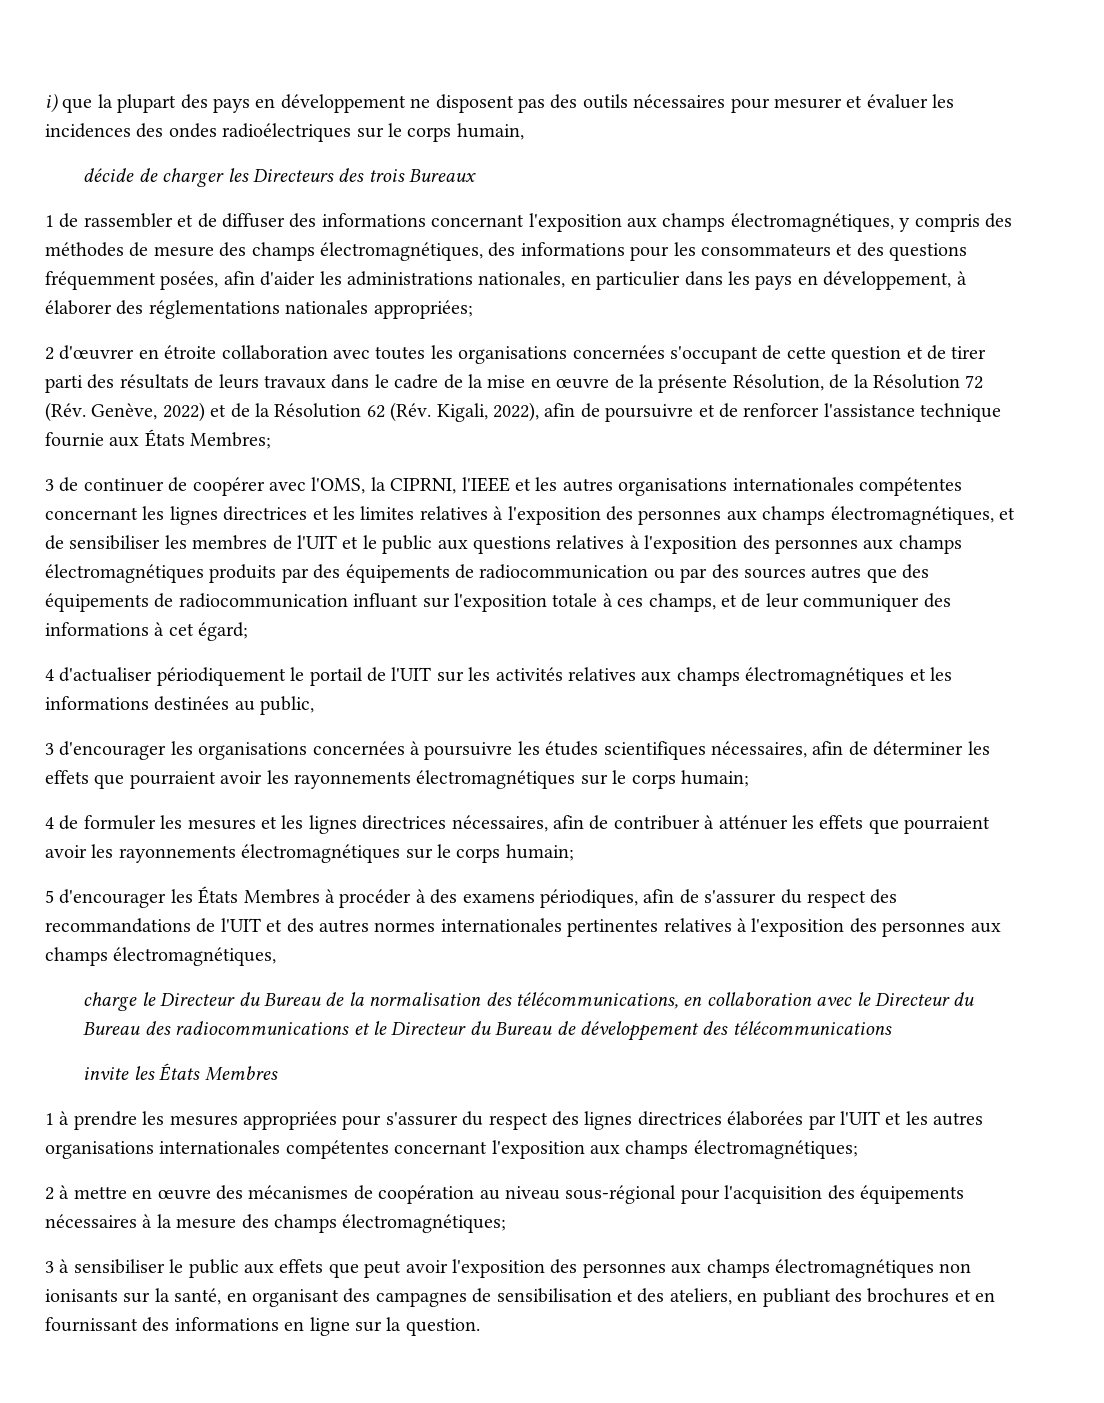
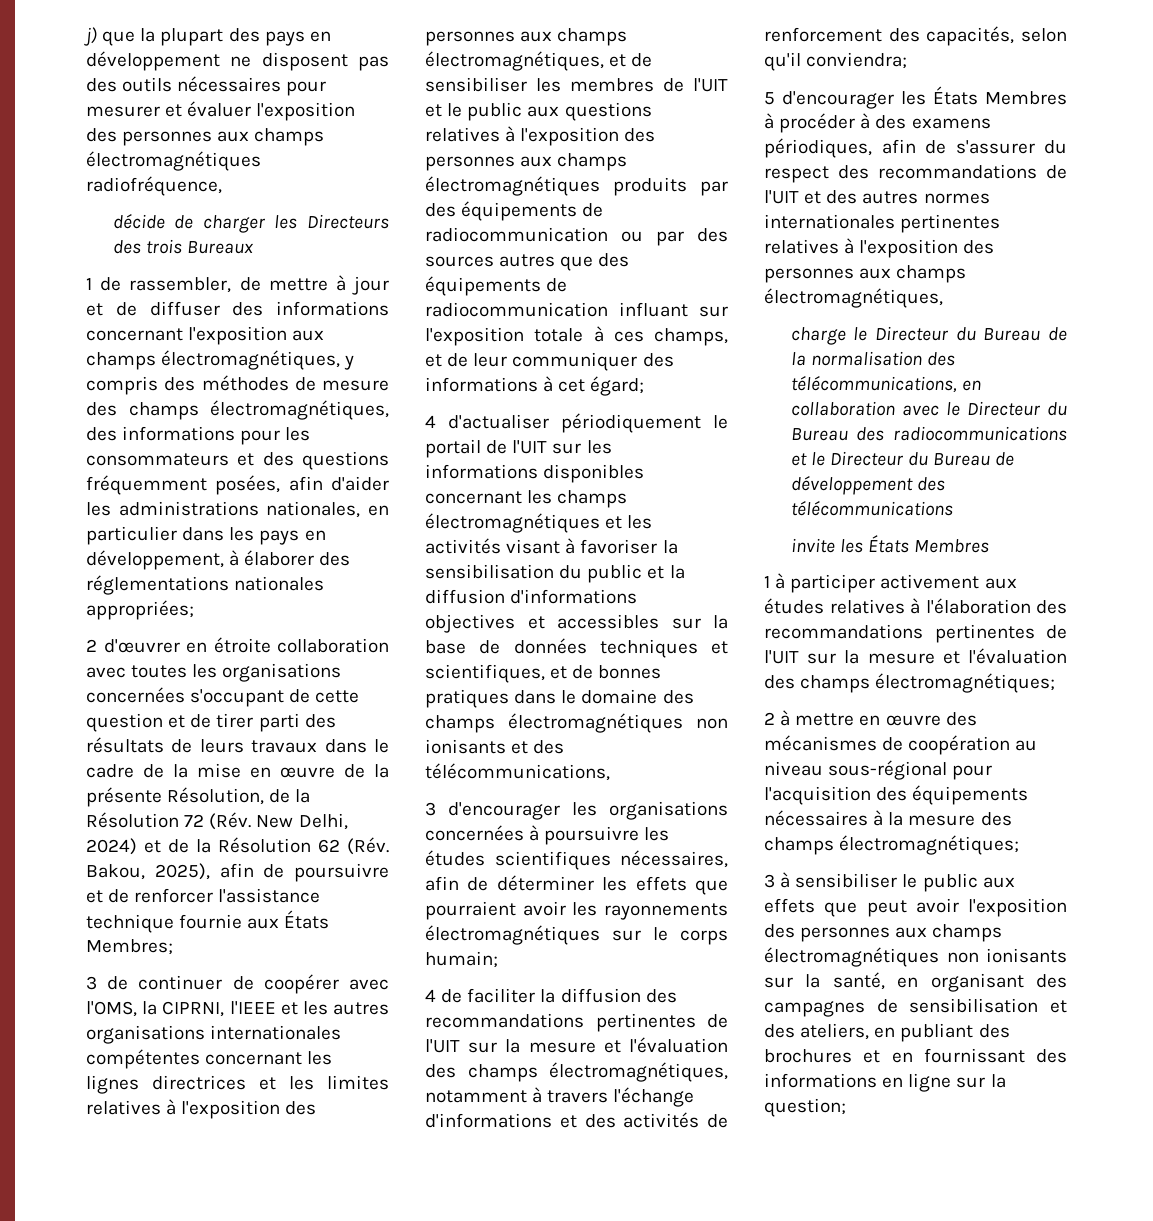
[45,93,58,113] i) -> [84,27,97,46] j)
[932,94,955,108] [45,123,524,142] les incidences des ondes radioélectriques sur le corps humain, -> [256,102,356,121] [86,128,325,146] [86,151,261,171] [86,176,222,196] l'exposition des personnes aux champs électromagnétiques radiofréquence,
[83,213,173,228] rassembler -> [129,275,390,295] rassembler, de mettre à jour
[91,402,205,422] Genève, 2022) -> [256,813,348,830] [86,838,137,855] New Delhi, 2024)
[436,402,539,422] Kigali, 2022), -> [86,863,210,880] Bakou, 2025),
[495,667,952,686] [45,696,315,715] activités relatives aux champs électromagnétiques et les informations destinées au public, -> [425,464,645,483] [425,490,628,508] [425,513,653,533] [425,538,678,554] [425,564,685,583] [425,589,638,604] [425,614,728,633] [425,638,728,658] [425,664,662,683] [425,689,694,708] [425,713,728,733] [425,739,565,754] [425,763,610,781] informations disponibles concernant les champs électromagnétiques et les activités visant à favoriser la sensibilisation du public et la diffusion d'informations objectives et accessibles sur la base de données techniques et scientifiques, et de bonnes pratiques dans le domaine des champs électromagnétiques non ionisants et des télécommunications,
[83,815,991,834] [45,844,574,863] formuler les mesures et les lignes directrices nécessaires, afin de contribuer à atténuer les effets que pourraient avoir les rayonnements électromagnétiques sur le corps humain; -> [467,988,677,1003] [425,1013,728,1032] [425,1037,728,1053] [425,1062,728,1082] [425,1087,695,1107] [425,1112,728,1128] [764,26,1067,46] [764,52,908,71] faciliter la diffusion des recommandations pertinentes de l'UIT sur la mesure et l'évaluation des champs électromagnétiques, notamment à travers l'échange d'informations et des activités de renforcement des capacités, selon qu'il conviendra;
[73,1111,984,1130] [45,1140,620,1159] prendre les mesures appropriées pour s'assurer du respect des lignes directrices élaborées par l'UIT et les autres organisations internationales compétentes concernant l'exposition aux -> [790,574,1017,593] [764,598,1067,614] [764,624,1067,643] [764,648,1067,664] [764,675,795,689] participer activement aux études relatives à l'élaboration des recommandations pertinentes de l'UIT sur la mesure et l'évaluation des
[405,1318,480,1336] question. -> [764,1098,846,1117] question;

